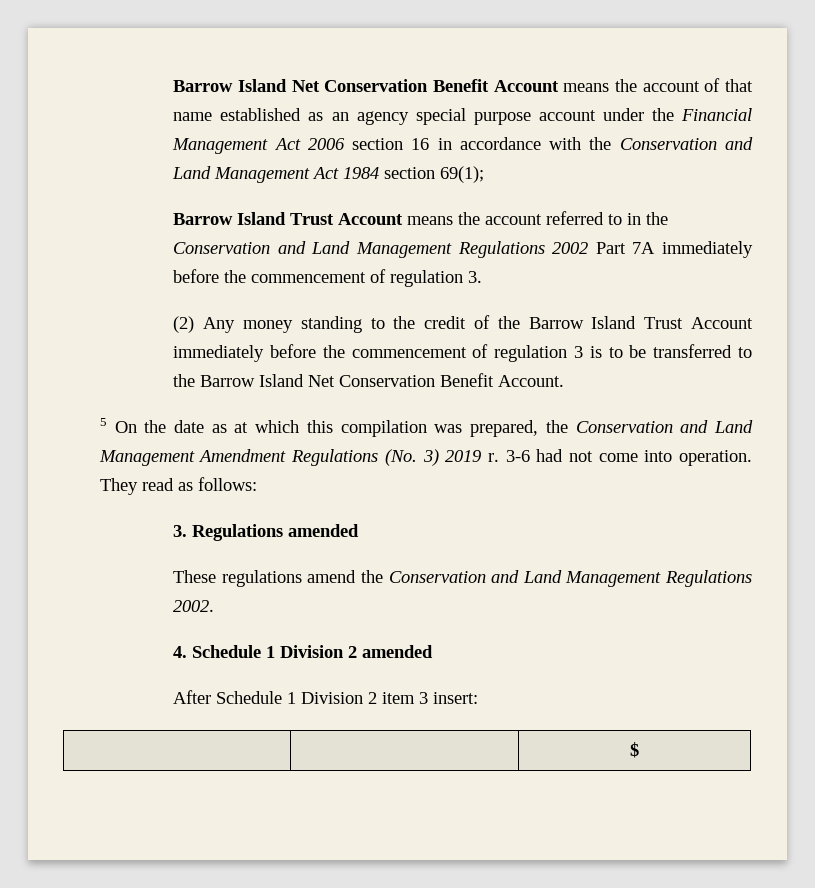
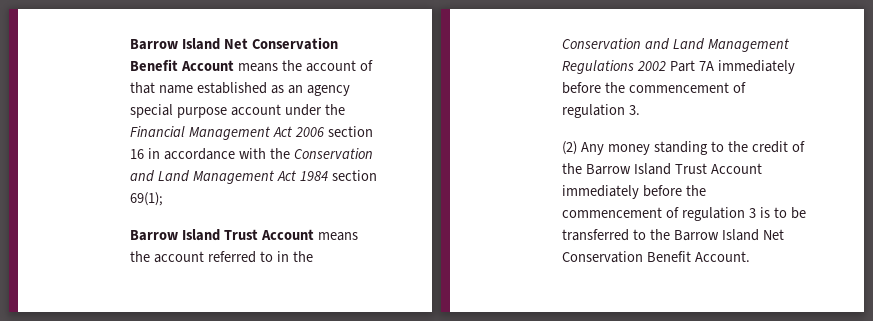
[99,418,753,437] [98,449,753,466] [99,477,257,495] [173,524,360,541] [173,570,753,587] [173,600,215,612] [173,645,434,658] [173,690,479,704] [630,742,639,758] // 5 On the date as at which this compilation was prepared, the Conservation and Land Management Amendment Regulations (No. 3) 2019 r. 3-6 had not come into operation. They read as follows: // 3. Regulations amended // These regulations amend the Conservation and Land Management Regulations 2002. // 4. Schedule 1 Division 2 amended // After Schedule 1 Division 2 item 3 insert: // | | $ -> (751, 256) none

